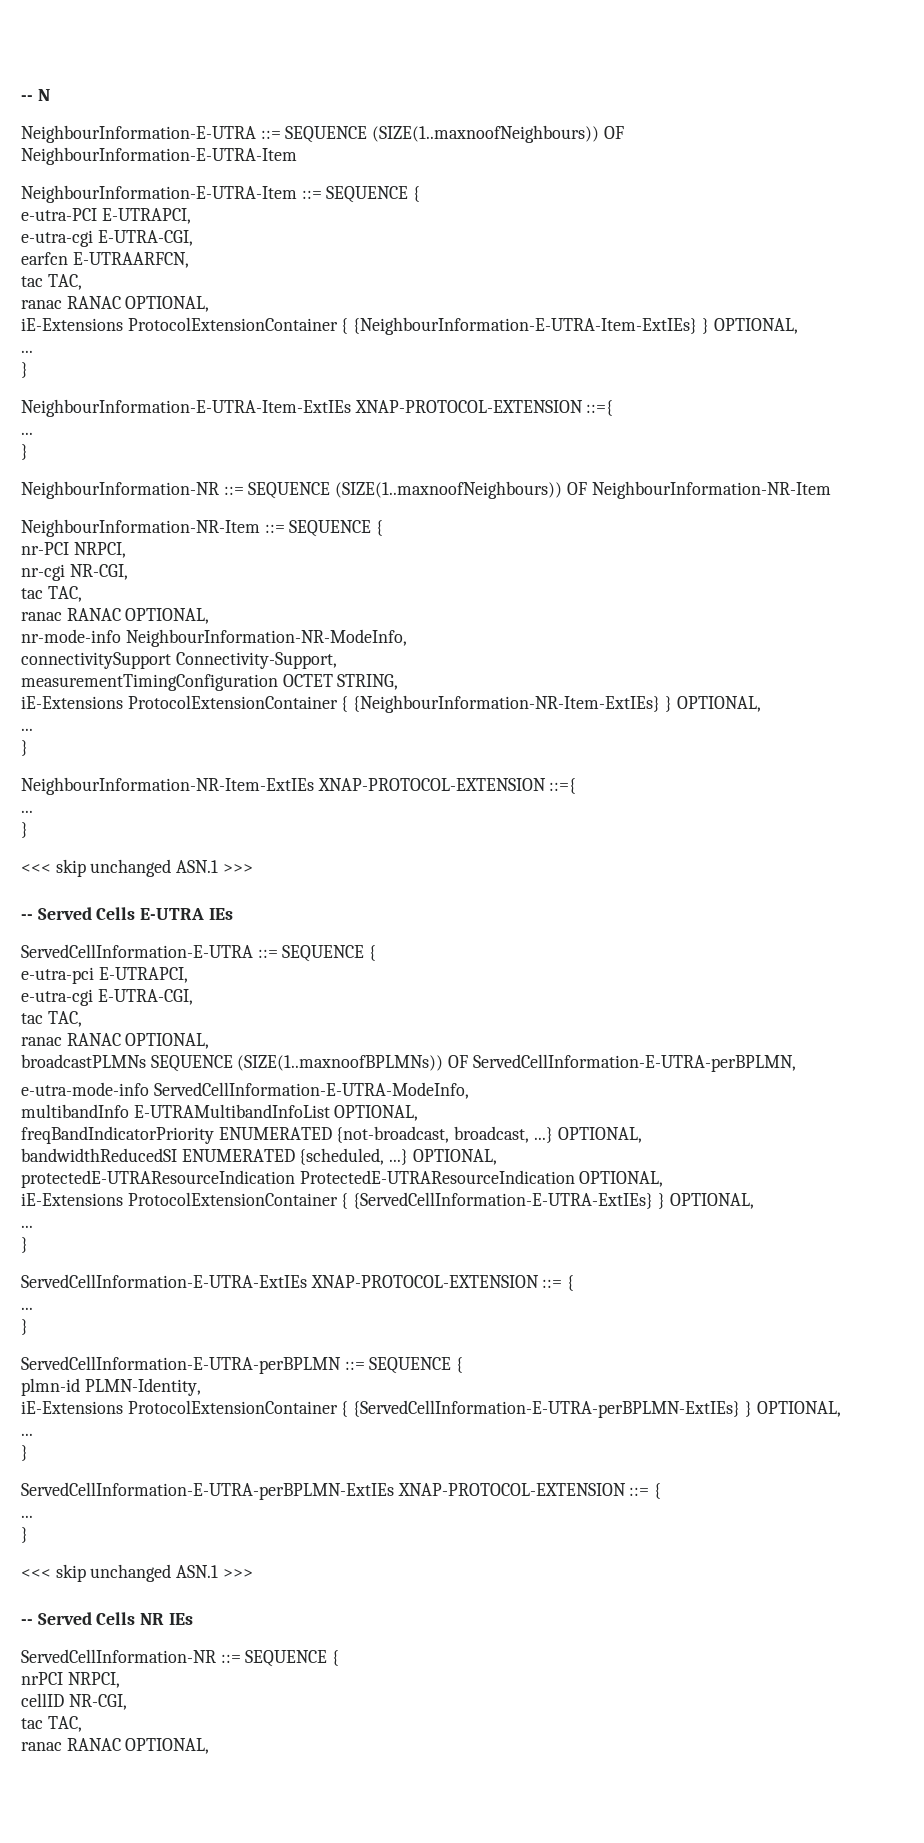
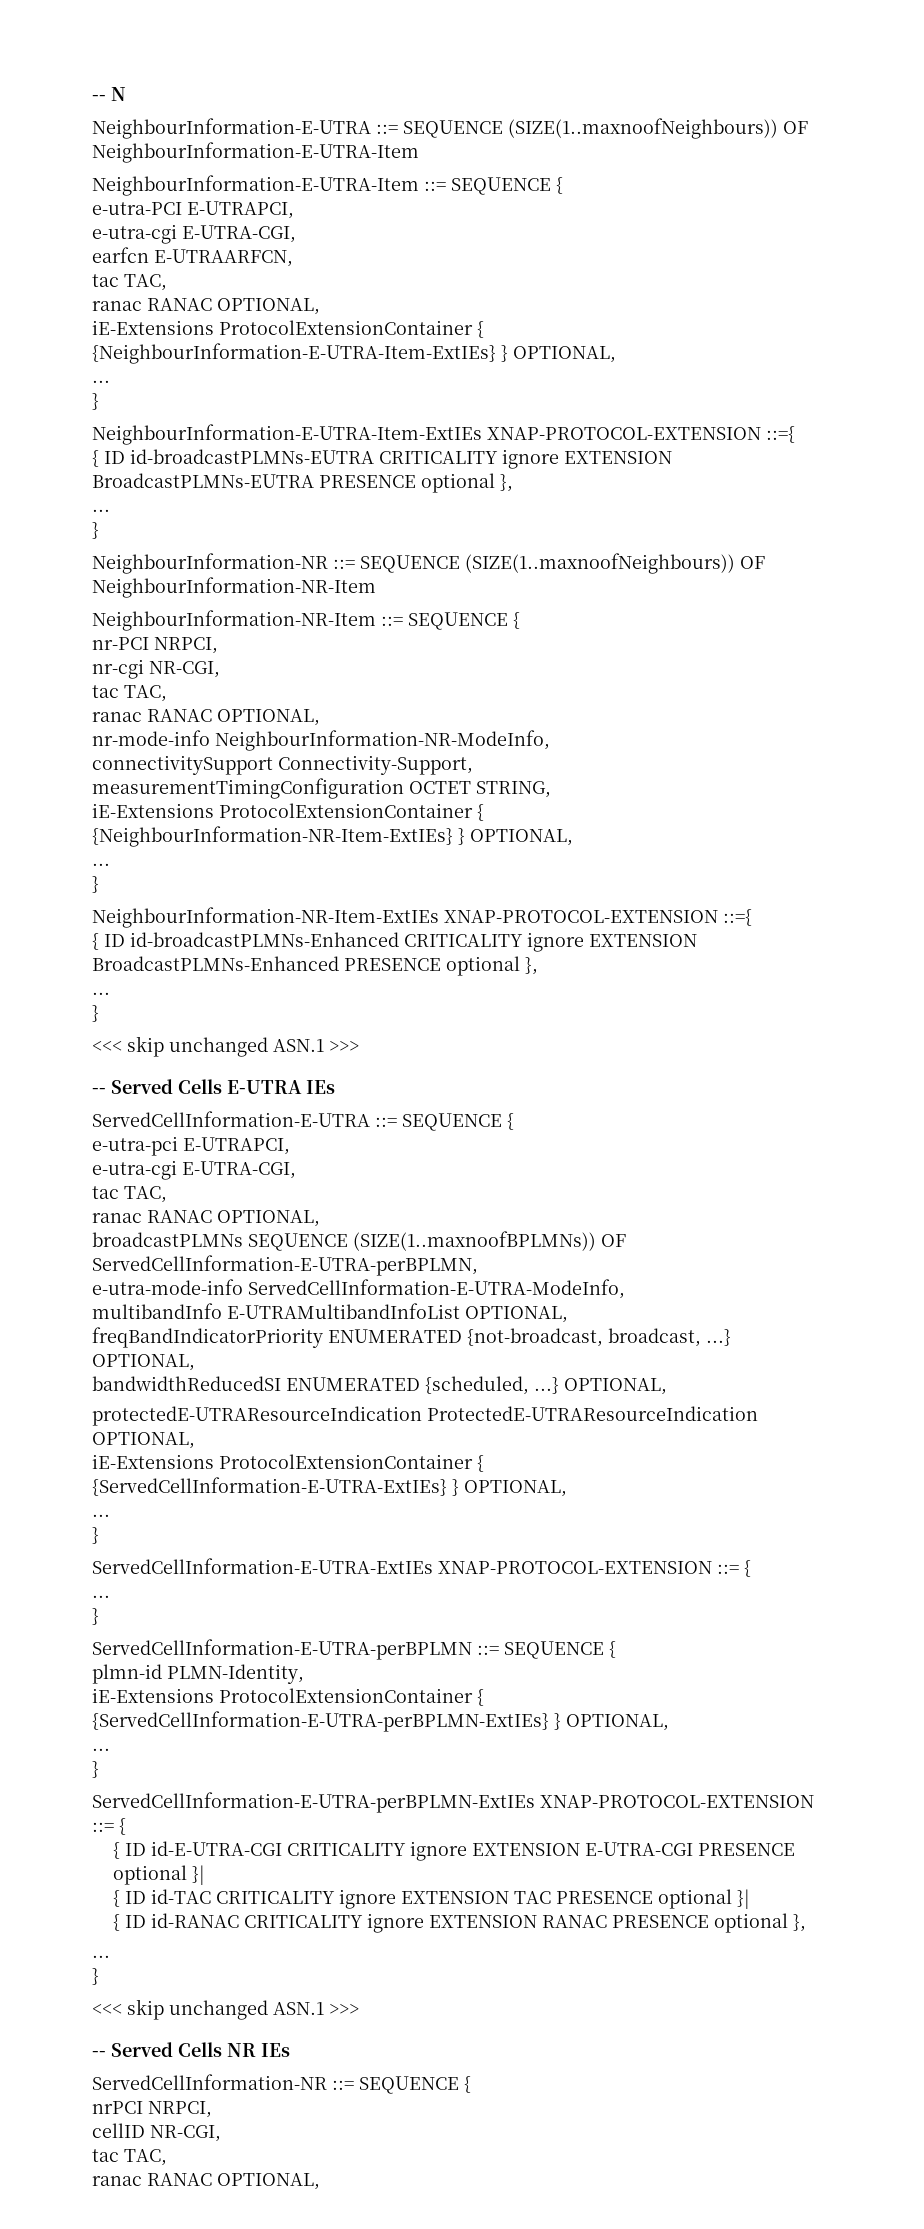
(614, 408) none -> [92,449,672,469] [92,473,513,493] // { ID id-broadcastPLMNs-EUTRA CRITICALITY ignore EXTENSION BroadcastPLMNs-EUTRA PRESENCE optional },
(577, 786) none -> [92,932,697,952] [92,956,538,976] // { ID id-broadcastPLMNs-Enhanced CRITICALITY ignore EXTENSION BroadcastPLMNs-Enhanced PRESENCE optional },
(662, 1491) none -> [112,1841,795,1861] [112,1865,205,1885] [112,1889,750,1909] [112,1913,806,1933] // { ID id-E-UTRA-CGI CRITICALITY ignore EXTENSION E-UTRA-CGI PRESENCE optional }| // { ID id-TAC CRITICALITY ignore EXTENSION TAC PRESENCE optional }| // { ID id-RANAC CRITICALITY ignore EXTENSION RANAC PRESENCE optional },

